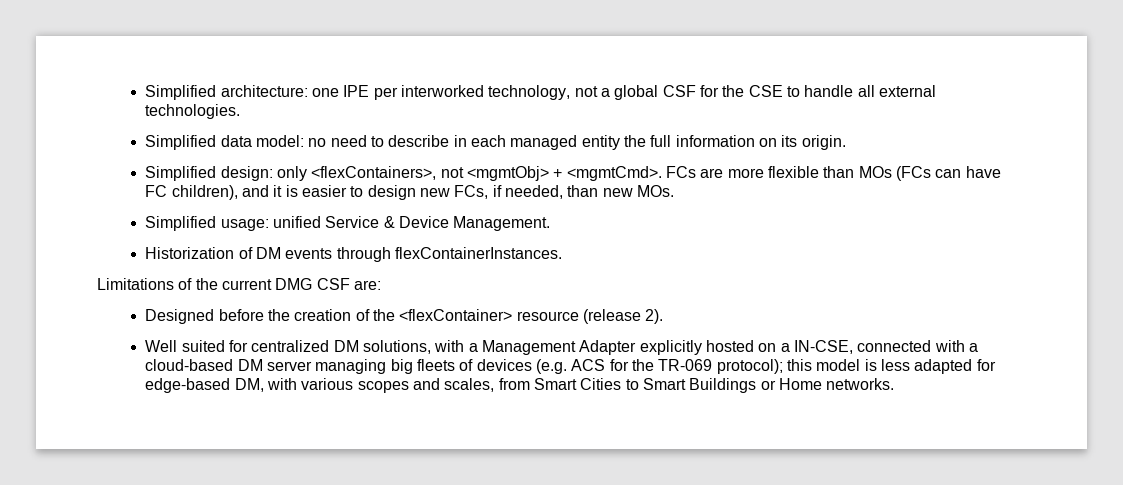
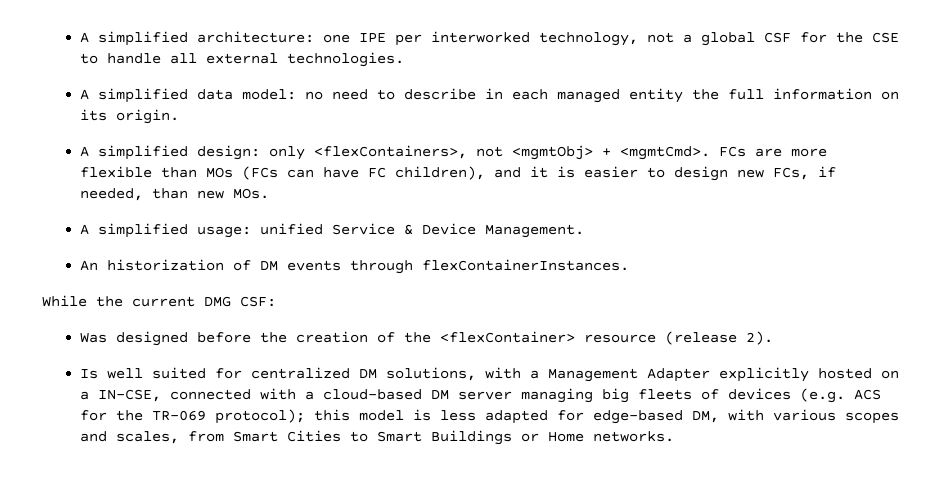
[145,85,217,100] Simplified -> [79,31,188,46] A simplified
[145,135,217,150] Simplified -> [79,88,188,103] A simplified
[145,166,217,181] Simplified -> [79,145,188,160] A simplified
[145,216,217,231] Simplified -> [79,223,188,238] A simplified
[145,247,235,259] Historization -> [79,259,224,271] An historization
[97,278,193,290] Limitations of -> [42,295,87,307] While
[316,278,381,290] [145,309,215,324] CSF are: // Designed -> [240,296,276,307] [79,331,188,346] CSF: // Was designed
[145,340,178,352] Well -> [79,368,143,379] Is well

